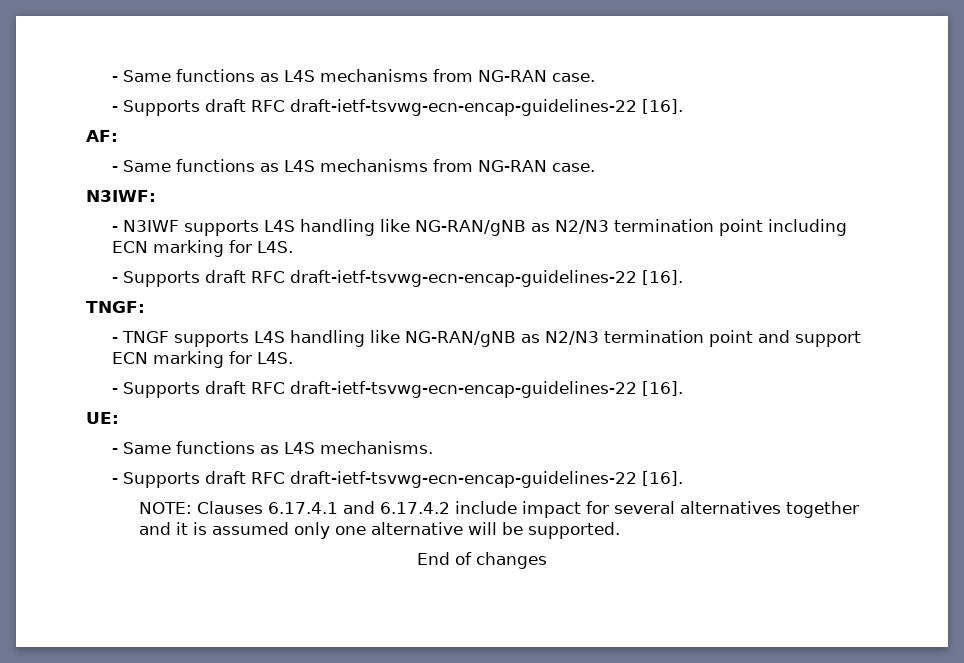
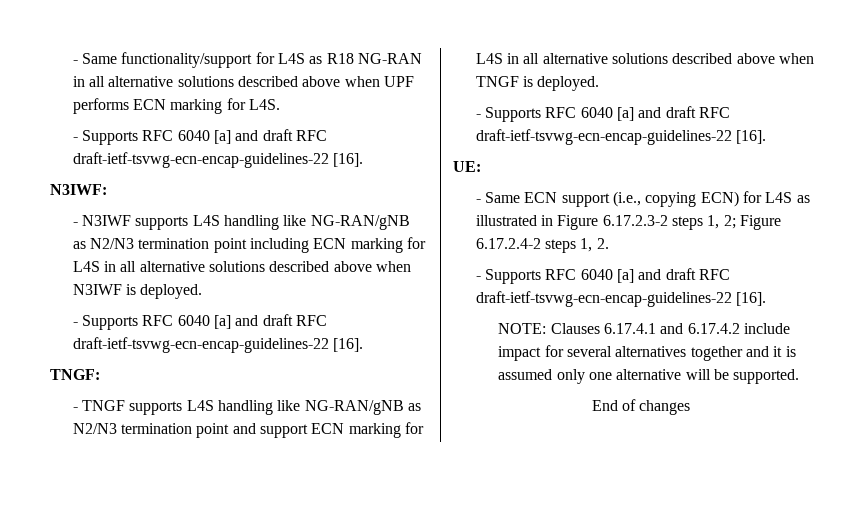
[112,69,596,82] [112,99,684,116] [86,130,118,142] [112,159,596,172] - Same functions as L4S mechanisms from NG-RAN case. // - Supports draft RFC draft-ietf-tsvwg-ecn-encap-guidelines-22 [16]. // AF: // - Same functions as L4S mechanisms from NG-RAN case. -> [72,52,422,68] [72,76,414,87] [72,98,280,114] [72,129,327,145] [72,152,364,168] - Same functionality/support for L4S as R18 NG-RAN in all alternative solutions described above when UPF performs ECN marking for L4S. // - Supports RFC 6040 [a] and draft RFC draft-ietf-tsvwg-ecn-encap-guidelines-22 [16].
[257,241,294,253] [112,271,201,287] L4S. // - Supports -> [72,261,411,272] [72,284,203,299] [72,315,259,330] L4S in all alternative solutions described above when N3IWF is deployed. // - Supports RFC 6040 [a] and
[257,352,294,364] [112,382,201,398] L4S. // - Supports -> [475,53,814,64] [475,76,600,91] [475,107,662,122] L4S in all alternative solutions described above when TNGF is deployed. // - Supports RFC 6040 [a] and
[176,441,434,454] [112,472,201,488] functions as L4S mechanisms. // - Supports -> [524,191,810,207] [475,215,781,230] [475,238,609,253] [475,269,662,284] ECN support (i.e., copying ECN) for L4S as illustrated in Figure 6.17.2.3-2 steps 1, 2; Figure 6.17.2.4-2 steps 1, 2. // - Supports RFC 6040 [a] and

